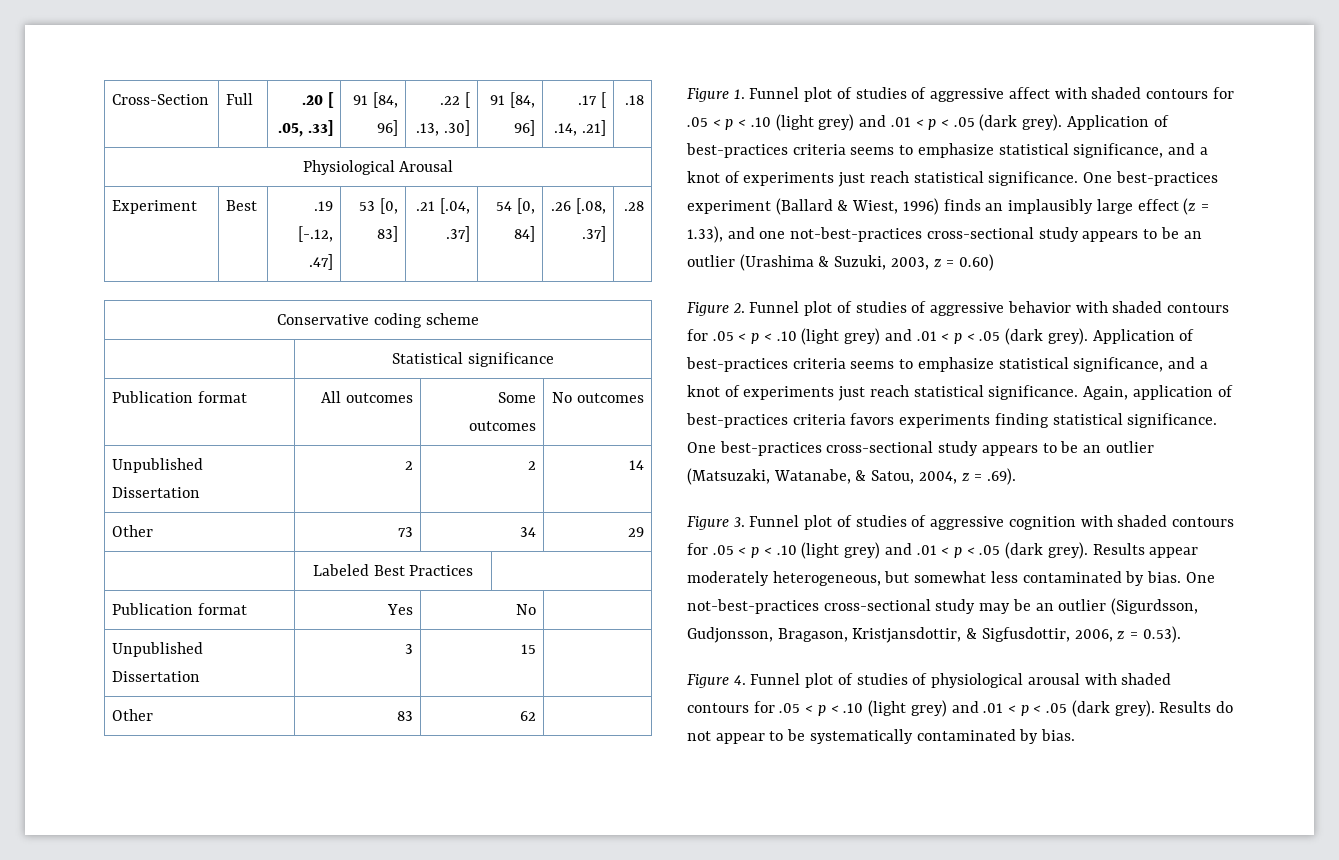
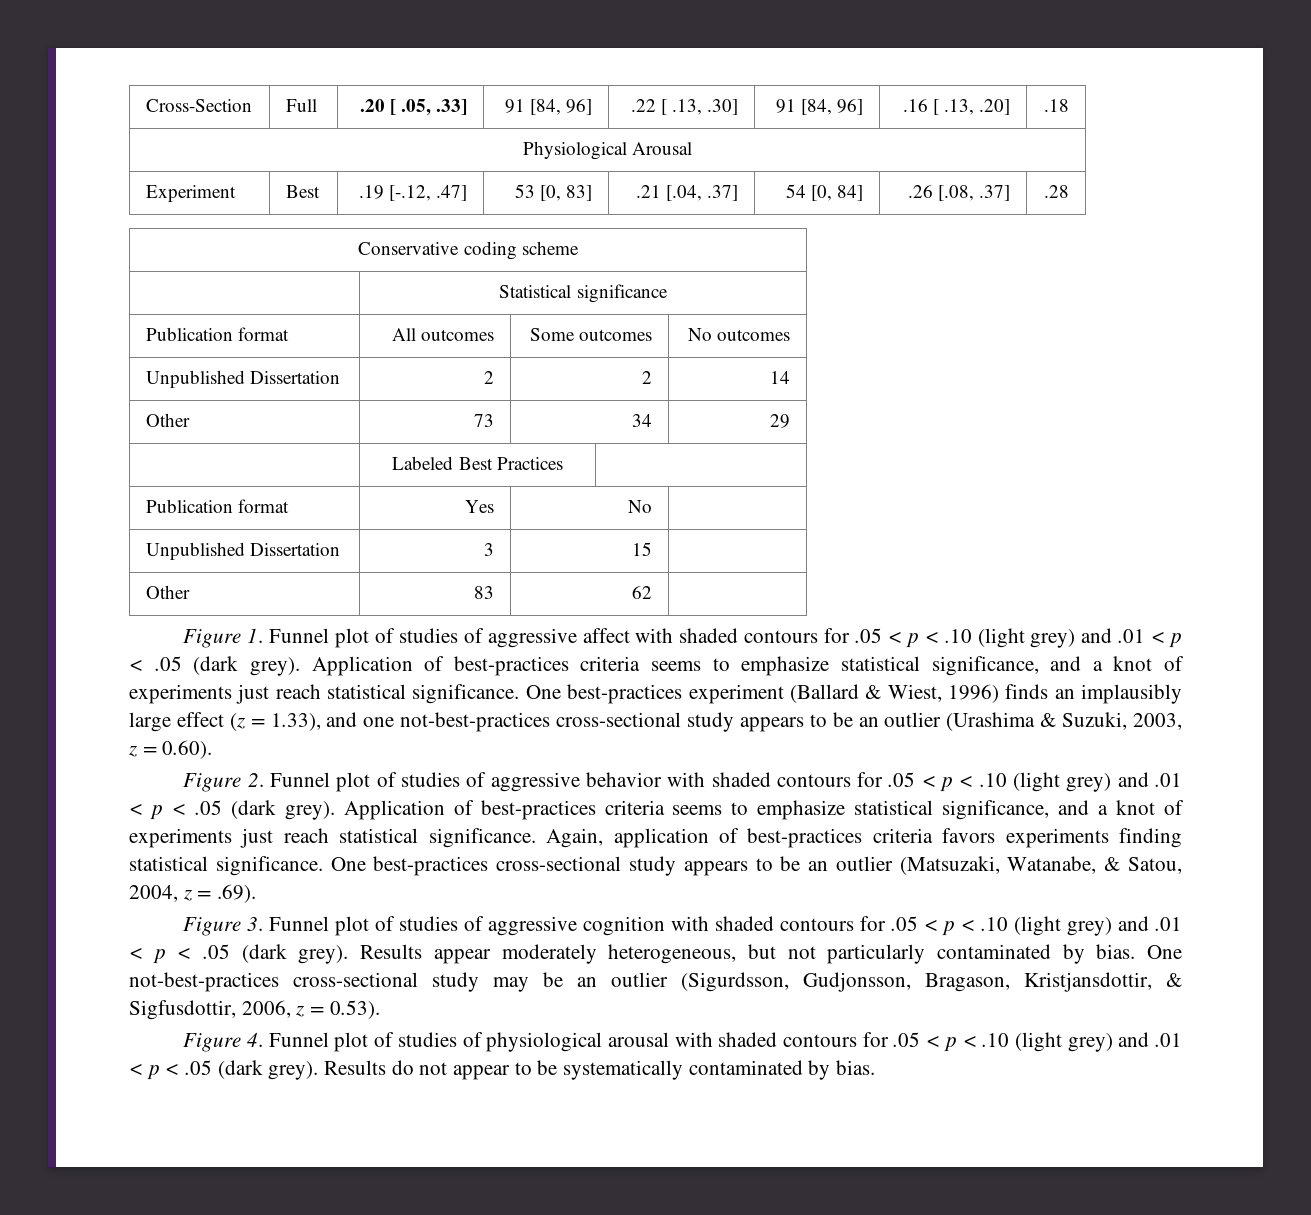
[577,92,606,108] [553,120,606,136] .17 [ .14, .21] -> [902,99,1011,115] .16 [ .13, .20]
[959,254,995,271] 0.60) -> [162,740,213,759] 0.60).
[914,571,1018,583] somewhat less -> [787,944,926,964] not particularly

